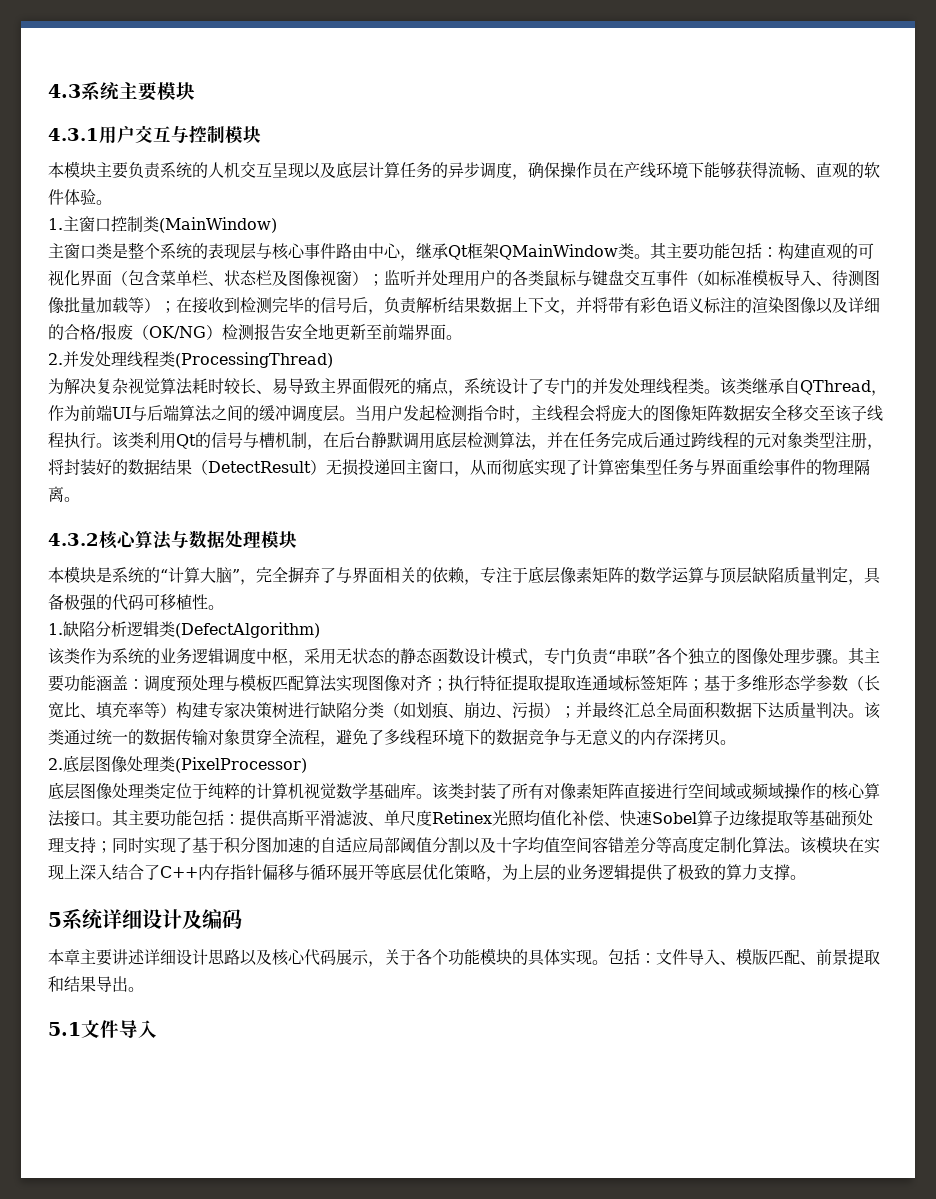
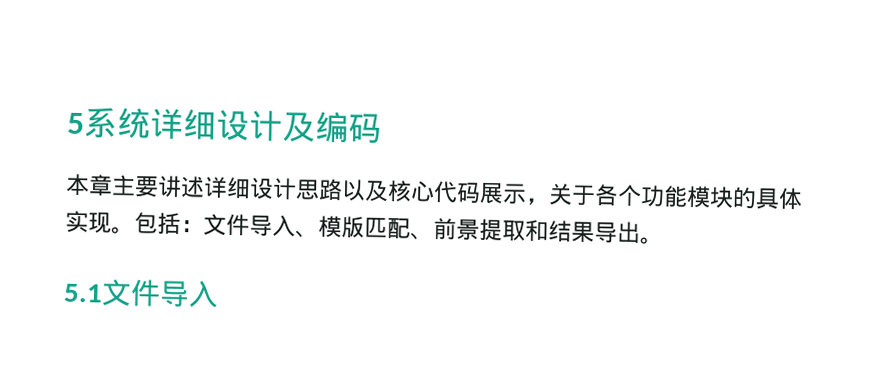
[48,81,195,101] [48,125,261,144] [48,161,880,180] [48,189,112,205] [48,216,277,233] [48,242,874,261] [48,269,880,287] [48,297,880,315] [48,323,462,341] [48,351,333,368] [48,377,887,396] [48,404,883,423] [48,431,883,450] [48,458,870,477] [48,486,80,502] [48,530,297,550] [48,566,881,585] [48,594,224,611] [48,621,320,638] [48,647,880,666] [48,674,880,692] [48,702,881,719] [48,729,736,747] [48,755,307,773] [48,782,880,800] [48,809,873,827] [48,836,880,854] [48,863,806,882] 4.3系统主要模块 // 4.3.1用户交互与控制模块 // 本模块主要负责系统的人机交互呈现以及底层计算任务的异步调度，确保操作员在产线环境下能够获得流畅、直观的软件体验。 // 1.主窗口控制类(MainWindow) // 主窗口类是整个系统的表现层与核心事件路由中心，继承Qt框架QMainWindow类。其主要功能包括：构建直观的可视化界面（包含菜单栏、状态栏及图像视窗）；监听并处理用户的各类鼠标与键盘交互事件（如标准模板导入、待测图像批量加载等）；在接收到检测完毕的信号后，负责解析结果数据上下文，并将带有彩色语义标注的渲染图像以及详细的合格/报废（OK/NG）检测报告安全地更新至前端界面。 // 2.并发处理线程类(ProcessingThread) // 为解决复杂视觉算法耗时较长、易导致主界面假死的痛点，系统设计了专门的并发处理线程类。该类继承自QThread，作为前端UI与后端算法之间的缓冲调度层。当用户发起检测指令时，主线程会将庞大的图像矩阵数据安全移交至该子线程执行。该类利用Qt的信号与槽机制，在后台静默调用底层检测算法，并在任务完成后通过跨线程的元对象类型注册，将封装好的数据结果（DetectResult）无损投递回主窗口，从而彻底实现了计算密集型任务与界面重绘事件的物理隔离。 // 4.3.2核心算法与数据处理模块 // 本模块是系统的“计算大脑”，完全摒弃了与界面相关的依赖，专注于底层像素矩阵的数学运算与顶层缺陷质量判定，具备极强的代码可移植性。 // 1.缺陷分析逻辑类(DefectAlgorithm) // 该类作为系统的业务逻辑调度中枢，采用无状态的静态函数设计模式，专门负责“串联”各个独立的图像处理步骤。其主要功能涵盖：调度预处理与模板匹配算法实现图像对齐；执行特征提取提取连通域标签矩阵；基于多维形态学参数（长宽比、填充率等）构建专家决策树进行缺陷分类（如划痕、崩边、污损）；并最终汇总全局面积数据下达质量判决。该类通过统一的数据传输对象贯穿全流程，避免了多线程环境下的数据竞争与无意义的内存深拷贝。 // 2.底层图像处理类(PixelProcessor) // 底层图像处理类定位于纯粹的计算机视觉数学基础库。该类封装了所有对像素矩阵直接进行空间域或频域操作的核心算法接口。其主要功能包括：提供高斯平滑滤波、单尺度Retinex光照均值化补偿、快速Sobel算子边缘提取等基础预处理支持；同时实现了基于积分图加速的自适应局部阈值分割以及十字均值空间容错差分等高度定制化算法。该模块在实现上深入结合了C++内存指针偏移与循环展开等底层优化策略，为上层的业务逻辑提供了极致的算力支撑。 // -> (67, 123) none

